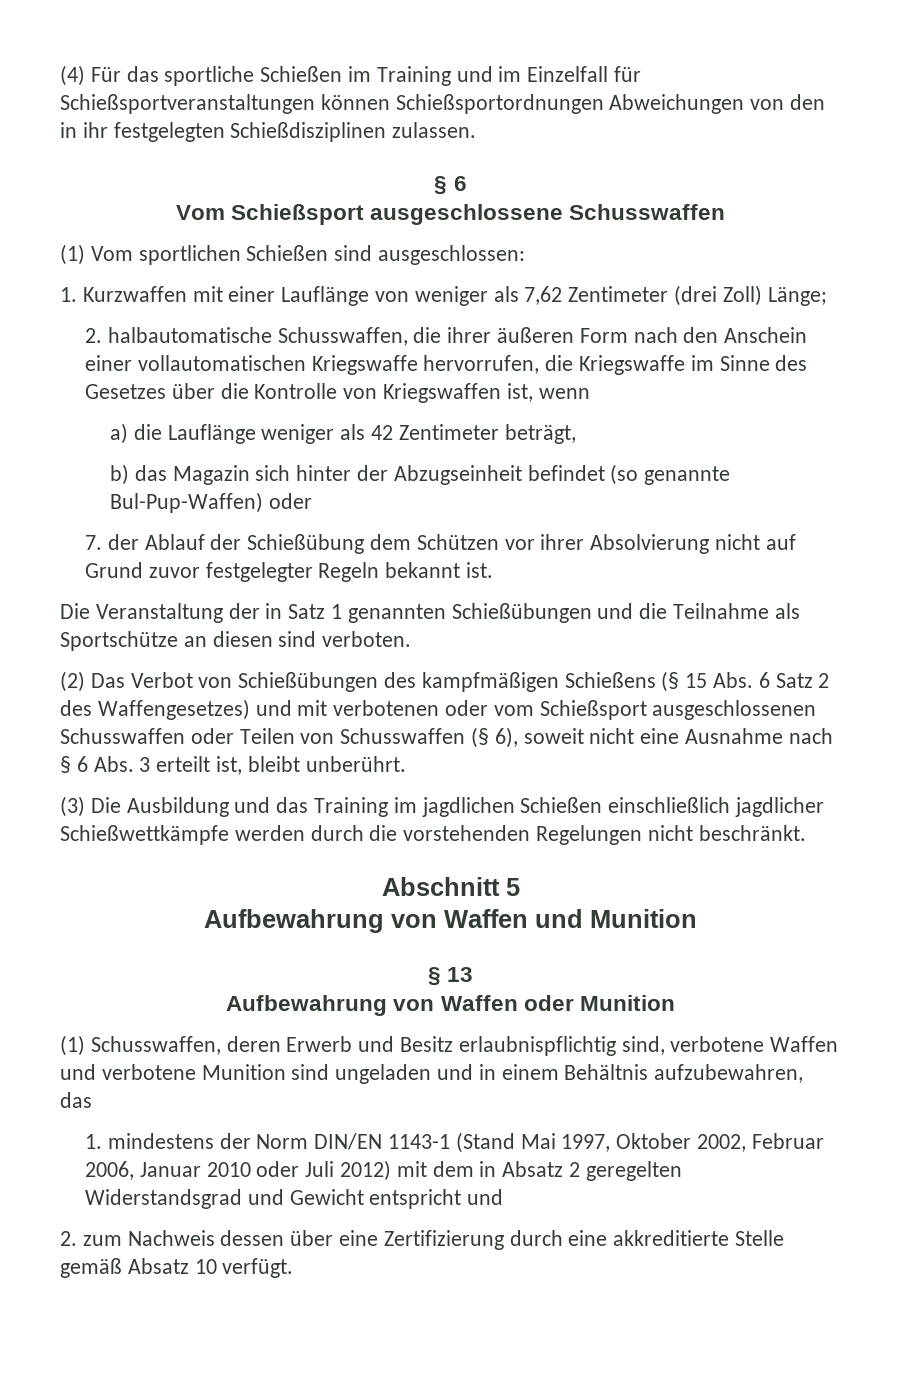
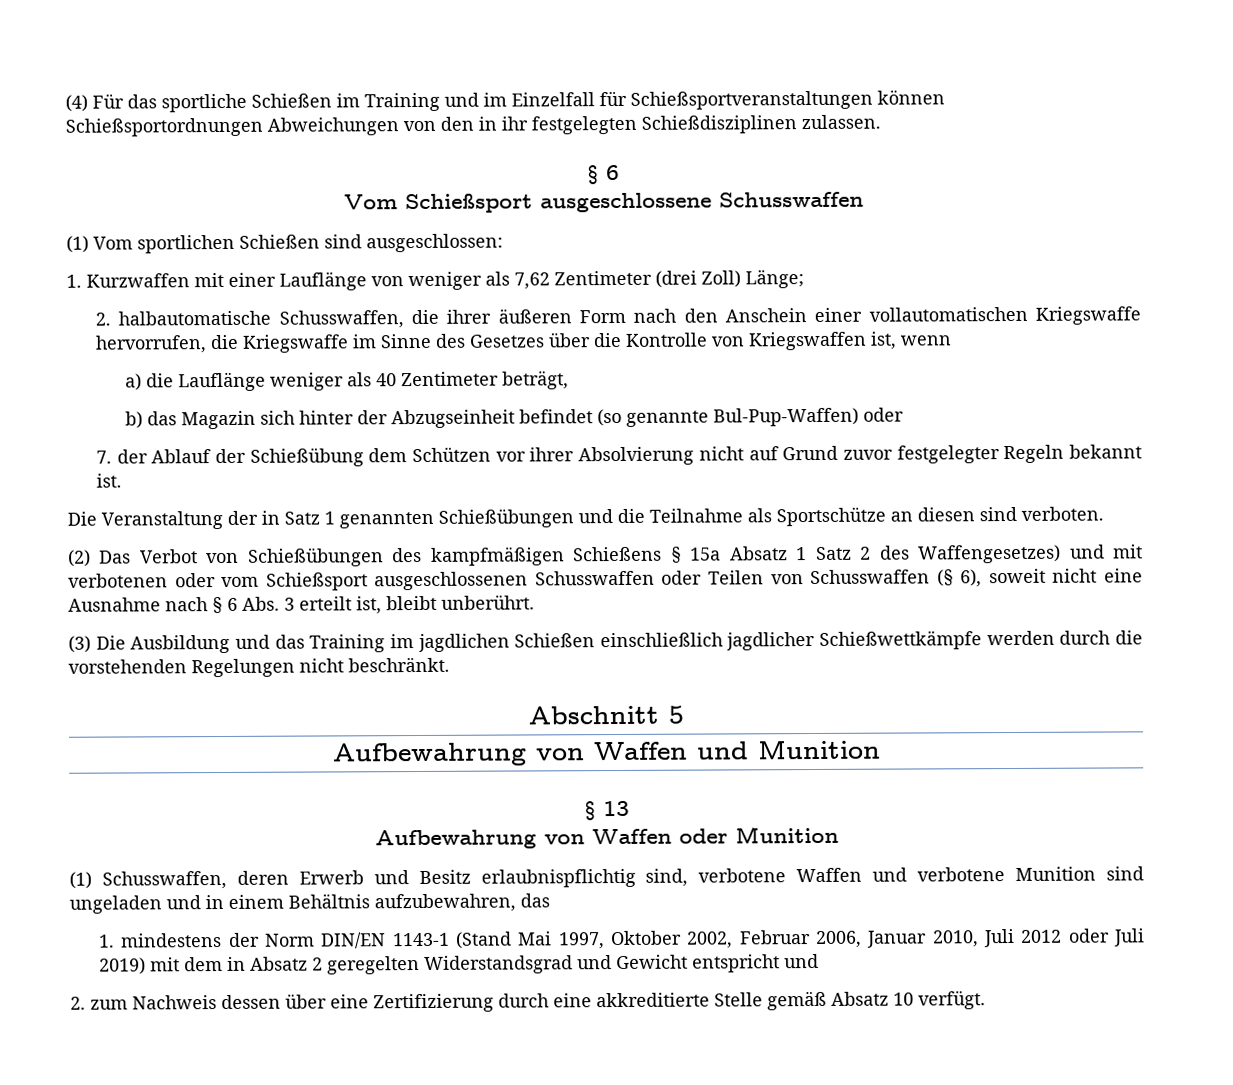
[371,425,394,440] 42 -> [375,373,397,387] 40
[661,671,770,692] (§ 15 Abs. 6 -> [670,546,808,563] § 15a Absatz 1
[206,1162,251,1177] 2010 -> [931,928,1063,948] 2010, Juli 2012
[340,1160,392,1181] 2012) -> [98,957,146,975] 2019)

